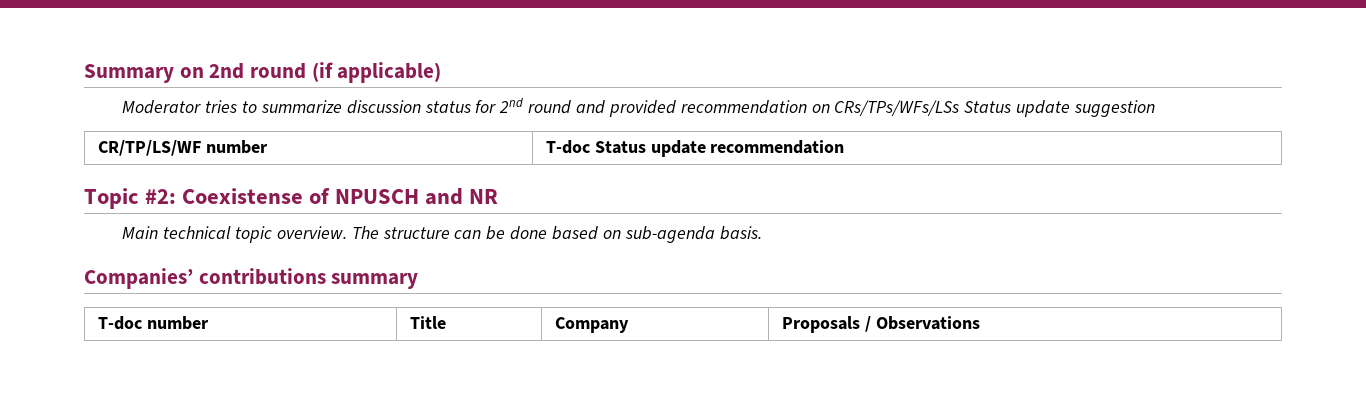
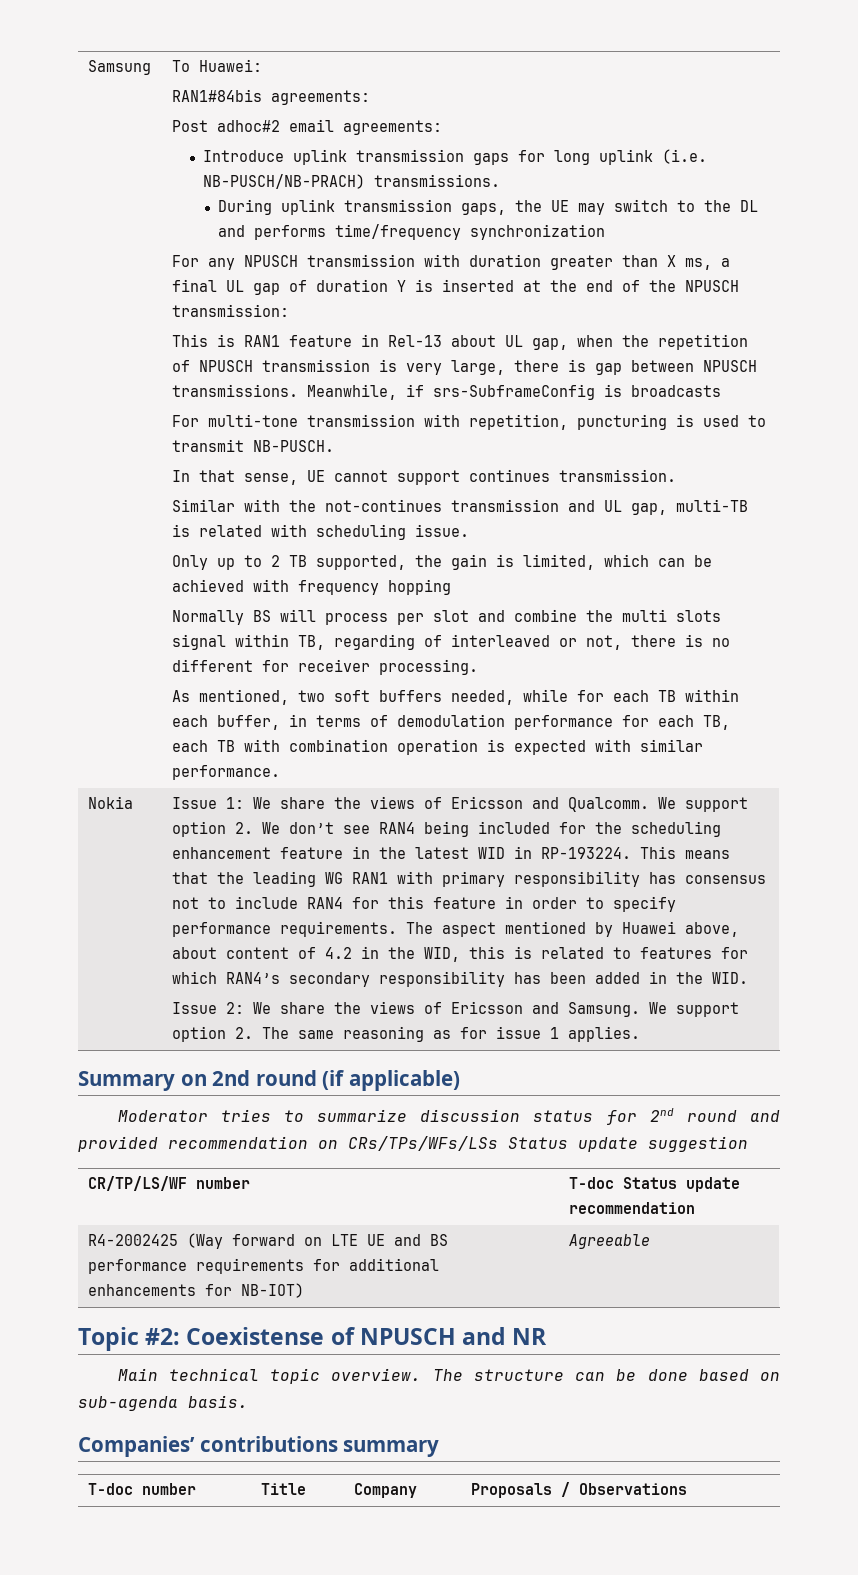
(84, 73) none -> [88,60,152,75] [172,59,263,72] [172,89,371,105] [172,119,443,135] [203,149,708,165] [203,174,501,189] [218,199,759,215] [218,224,606,240] [172,254,731,270] [172,279,740,295] [172,304,290,317] [172,334,749,350] [172,359,758,375] [172,384,722,400] [172,414,767,430] [172,439,335,452] [172,469,677,485] [172,499,749,515] [172,524,470,540] [172,554,713,570] [172,579,452,595] [172,609,722,625] [172,634,731,650] [172,659,479,675] [172,689,740,705] [172,714,731,730] [172,739,704,755] [172,765,281,780] [88,796,134,809] [172,796,749,812] [172,821,722,837] [172,846,731,859] [172,871,767,887] [172,896,677,912] [172,921,740,937] [172,946,749,962] [172,971,749,987] [172,1001,740,1017] [172,1026,641,1042] Samsung | To Huawei: // RAN1#84bis agreements: // Post adhoc#2 email agreements: // Introduce uplink transmission gaps for long uplink (i.e. NB-PUSCH/NB-PRACH) transmissions. // During uplink transmission gaps, the UE may switch to the DL and performs time/frequency synchronization // For any NPUSCH transmission with duration greater than X ms, a final UL gap of duration Y is inserted at the end of the NPUSCH transmission: // This is RAN1 feature in Rel-13 about UL gap, when the repetition of NPUSCH transmission is very large, there is gap between NPUSCH transmissions. Meanwhile, if srs-SubframeConfig is broadcasts // For multi-tone transmission with repetition, puncturing is used to transmit NB-PUSCH. // In that sense, UE cannot support continues transmission. // Similar with the not-continues transmission and UL gap, multi-TB is related with scheduling issue. // Only up to 2 TB supported, the gain is limited, which can be achieved with frequency hopping // Normally BS will process per slot and combine the multi slots signal within TB, regarding of interleaved or not, there is no different for receiver processing. // As mentioned, two soft buffers needed, while for each TB within each buffer, in terms of demodulation performance for each TB, each TB with combination operation is expected with similar performance. // Nokia | Issue 1: We share the views of Ericsson and Qualcomm. We support option 2. We don’t see RAN4 being included for the scheduling enhancement feature in the latest WID in RP-193224. This means that the leading WG RAN1 with primary responsibility has consensus not to include RAN4 for this feature in order to specify performance requirements. The aspect mentioned by Huawei above, about content of 4.2 in the WID, this is related to features for which RAN4’s secondary responsibility has been added in the WID. // Issue 2: We share the views of Ericsson and Samsung. We support option 2. The same reasoning as for issue 1 applies. //
(845, 147) none -> [88,1233,449,1249] [88,1258,440,1274] [88,1283,305,1298] [569,1234,651,1249] // R4-2002425 (Way forward on LTE UE and BS performance requirements for additional enhancements for NB-IOT) | Agreeable

